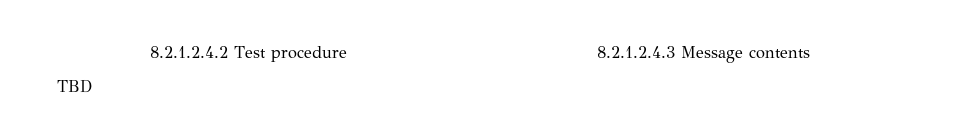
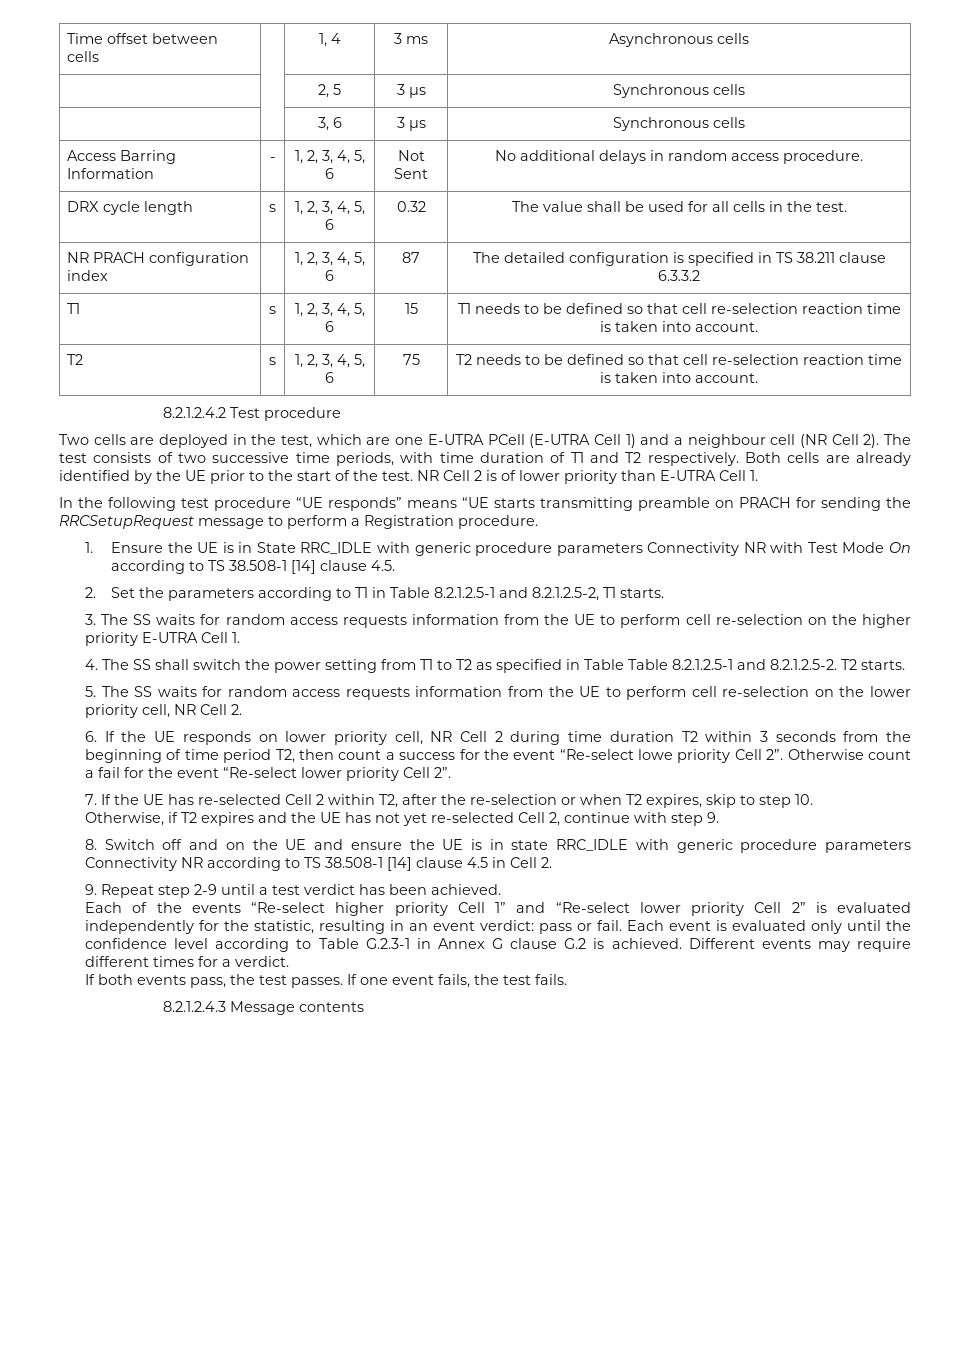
[150,46,348,62] [57,79,92,93] 8.2.1.2.4.2 Test procedure // TBD -> [66,33,218,44] [66,51,99,62] [318,33,341,47] [394,33,428,44] [609,33,749,47] [318,84,341,98] [396,84,426,98] [613,84,745,98] [317,117,342,131] [396,117,426,131] [613,117,745,131] [66,150,176,164] [66,168,154,179] [269,157,276,161] [294,150,365,164] [325,168,334,179] [397,150,425,161] [394,168,428,179] [495,150,863,164] [66,201,193,215] [269,204,276,212] [294,201,365,215] [325,219,334,230] [396,201,426,212] [511,201,847,212] [66,252,249,266] [66,270,108,281] [294,252,365,266] [325,270,334,281] [402,252,420,263] [472,252,886,266] [658,270,700,281] [66,303,80,314] [269,306,276,314] [294,303,365,317] [325,321,334,332] [404,303,418,314] [457,303,901,314] [600,321,758,332] [66,354,83,365] [269,357,276,365] [294,354,365,368] [325,372,334,383] [402,354,420,365] [456,354,902,365] [600,372,758,383] [163,407,342,421] [59,434,911,448] [59,452,912,466] [59,470,758,484] [59,497,911,511] [59,515,538,529] [85,542,912,556] [111,560,396,574] [85,587,665,601] [85,614,912,628] [85,632,241,646] [85,659,906,673] [85,686,912,700] [85,704,243,718] [85,731,911,745] [85,749,911,763] [85,767,452,781] [85,794,814,808] [85,812,720,826] [85,839,911,853] [85,857,553,871] [85,884,502,898] [85,902,912,916] [85,920,912,934] [85,938,912,952] [85,956,290,967] [85,974,568,988] Time offset between cells | | 1, 4 | 3 ms | Asynchronous cells // | | 2, 5 | 3 μs | Synchronous cells // | | 3, 6 | 3 μs | Synchronous cells // Access Barring Information | - | 1, 2, 3, 4, 5, 6 | Not Sent | No additional delays in random access procedure. // DRX cycle length | s | 1, 2, 3, 4, 5, 6 | 0.32 | The value shall be used for all cells in the test. // NR PRACH configuration index | | 1, 2, 3, 4, 5, 6 | 87 | The detailed configuration is specified in TS 38.211 clause 6.3.3.2 // T1 | s | 1, 2, 3, 4, 5, 6 | 15 | T1 needs to be defined so that cell re-selection reaction time is taken into account. // T2 | s | 1, 2, 3, 4, 5, 6 | 75 | T2 needs to be defined so that cell re-selection reaction time is taken into account. // 8.2.1.2.4.2 Test procedure // Two cells are deployed in the test, which are one E-UTRA PCell (E-UTRA Cell 1) and a neighbour cell (NR Cell 2). The test consists of two successive time periods, with time duration of T1 and T2 respectively. Both cells are already identified by the UE prior to the start of the test. NR Cell 2 is of lower priority than E-UTRA Cell 1. // In the following test procedure “UE responds” means “UE starts transmitting preamble on PRACH for sending the RRCSetupRequest message to perform a Registration procedure. // 1. Ensure the UE is in State RRC_IDLE with generic procedure parameters Connectivity NR with Test Mode On according to TS 38.508-1 [14] clause 4.5. // 2. Set the parameters according to T1 in Table 8.2.1.2.5-1 and 8.2.1.2.5-2, T1 starts. // 3. The SS waits for random access requests information from the UE to perform cell re-selection on the higher priority E-UTRA Cell 1. // 4. The SS shall switch the power setting from T1 to T2 as specified in Table Table 8.2.1.2.5-1 and 8.2.1.2.5-2. T2 starts. // 5. The SS waits for random access requests information from the UE to perform cell re-selection on the lower priority cell, NR Cell 2. // 6. If the UE responds on lower priority cell, NR Cell 2 during time duration T2 within 3 seconds from the beginning of time period T2, then count a success for the event “Re-select lowe priority Cell 2”. Otherwise count a fail for the event “Re-select lower priority Cell 2”. // 7. If the UE has re-selected Cell 2 within T2, after the re-selection or when T2 expires, skip to step 10. // Otherwise, if T2 expires and the UE has not yet re-selected Cell 2, continue with step 9. // 8. Switch off and on the UE and ensure the UE is in state RRC_IDLE with generic procedure parameters Connectivity NR according to TS 38.508-1 [14] clause 4.5 in Cell 2. // 9. Repeat step 2-9 until a test verdict has been achieved. // Each of the events “Re-select higher priority Cell 1” and “Re-select lower priority Cell 2” is evaluated independently for the statistic, resulting in an event verdict: pass or fail. Each event is evaluated only until the confidence level according to Table G.2.3-1 in Annex G clause G.2 is achieved. Different events may require different times for a verdict. // If both events pass, the test passes. If one event fails, the test fails.

